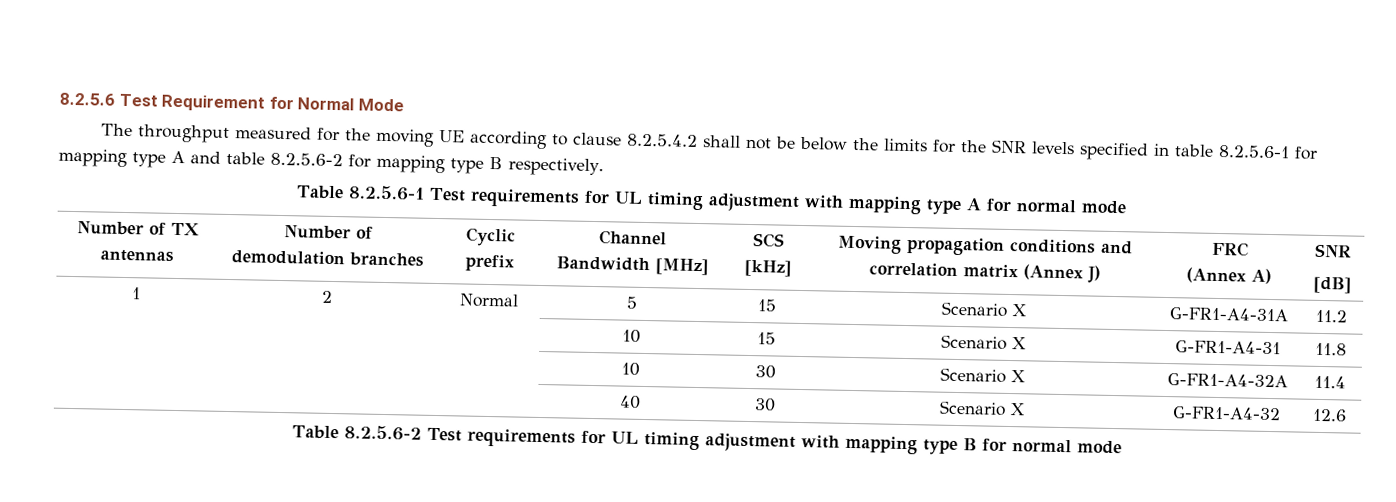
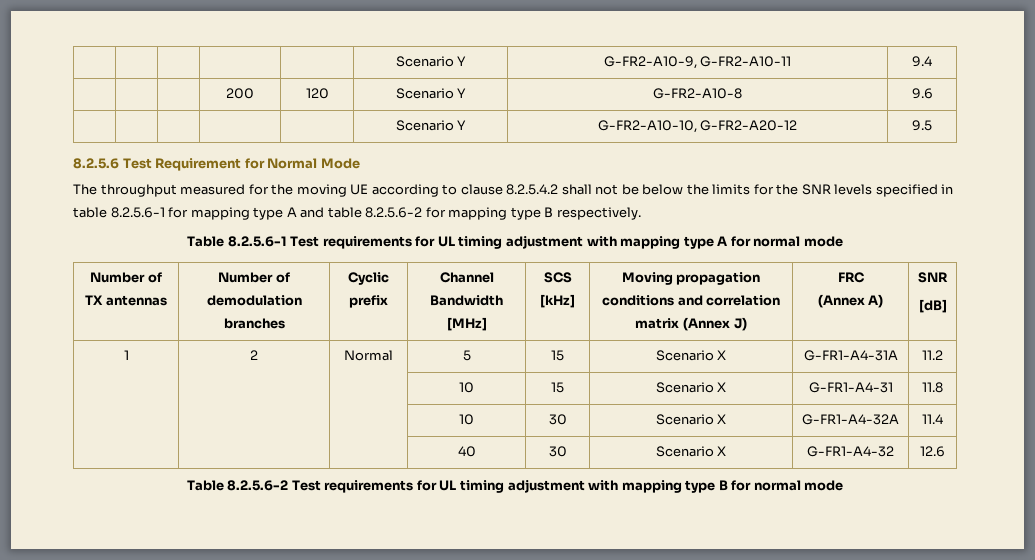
(59, 99) none -> [395,56,467,67] [603,56,792,69] [912,56,932,67] [226,88,254,99] [305,88,329,99] [395,88,467,99] [653,88,742,99] [911,88,933,99] [395,120,467,131] [597,120,798,133] [912,120,932,131] | | | | | Scenario Y | G-FR2-A10-9, G-FR2-A10-11 | 9.4 // | | | 200 | 120 | Scenario Y | G-FR2-A10-8 | 9.6 // | | | | | Scenario Y | G-FR2-A10-10, G-FR2-A20-12 | 9.5 //

